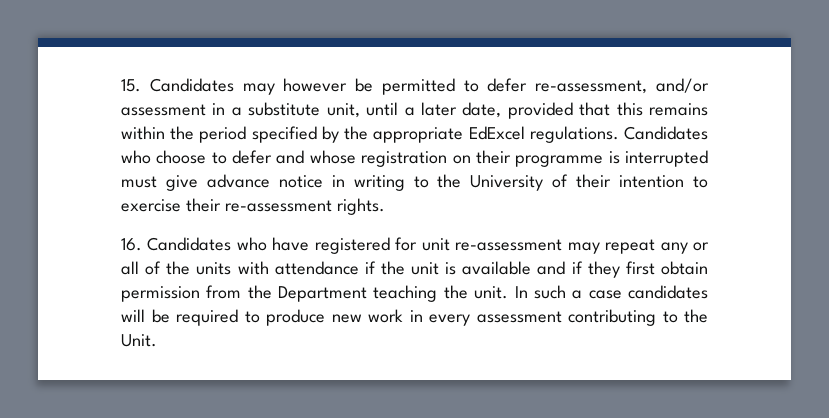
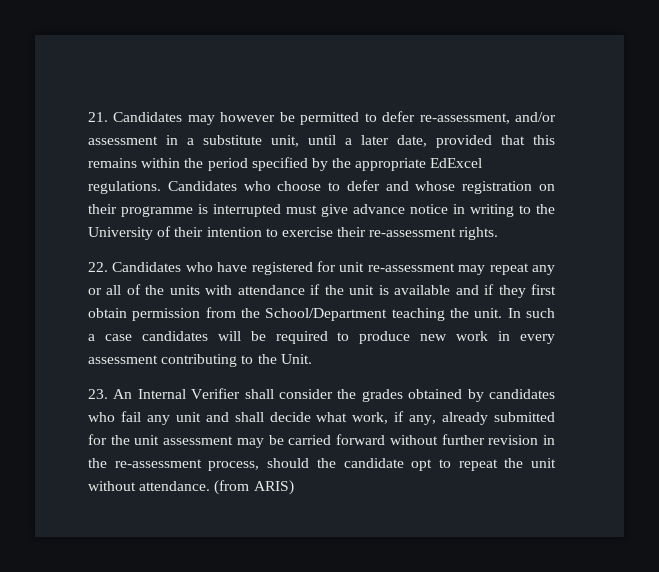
[121,79,141,92] 15. -> [88,112,108,122] 21.
[121,238,142,251] 16. -> [88,262,108,272] 22.
[278,286,368,302] Department -> [265,308,388,321] School/Department
(157, 340) none -> [88,388,555,402] [88,411,555,425] [88,434,555,448] [88,458,556,471] [88,480,294,495] // 23. An Internal Verifier shall consider the grades obtained by candidates who fail any unit and shall decide what work, if any, already submitted for the unit assessment may be carried forward without further revision in the re-assessment process, should the candidate opt to repeat the unit without attendance. (from ARIS)

